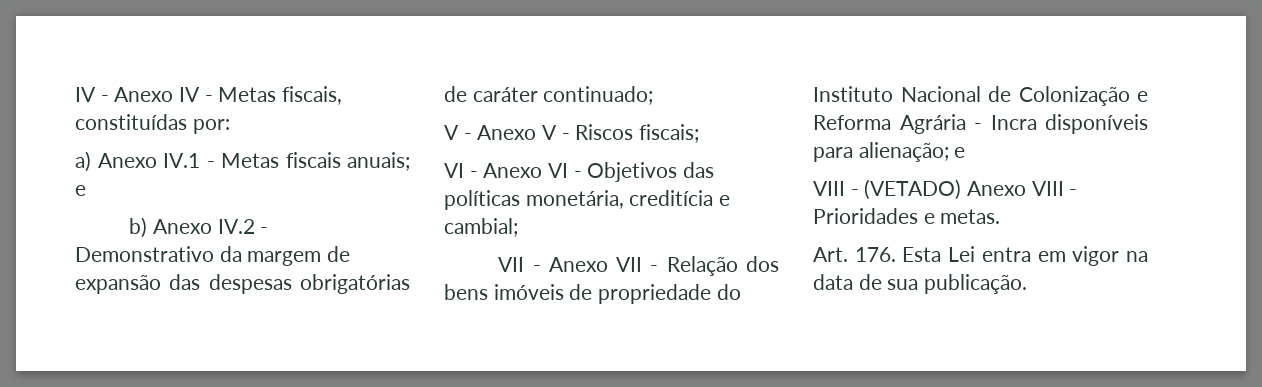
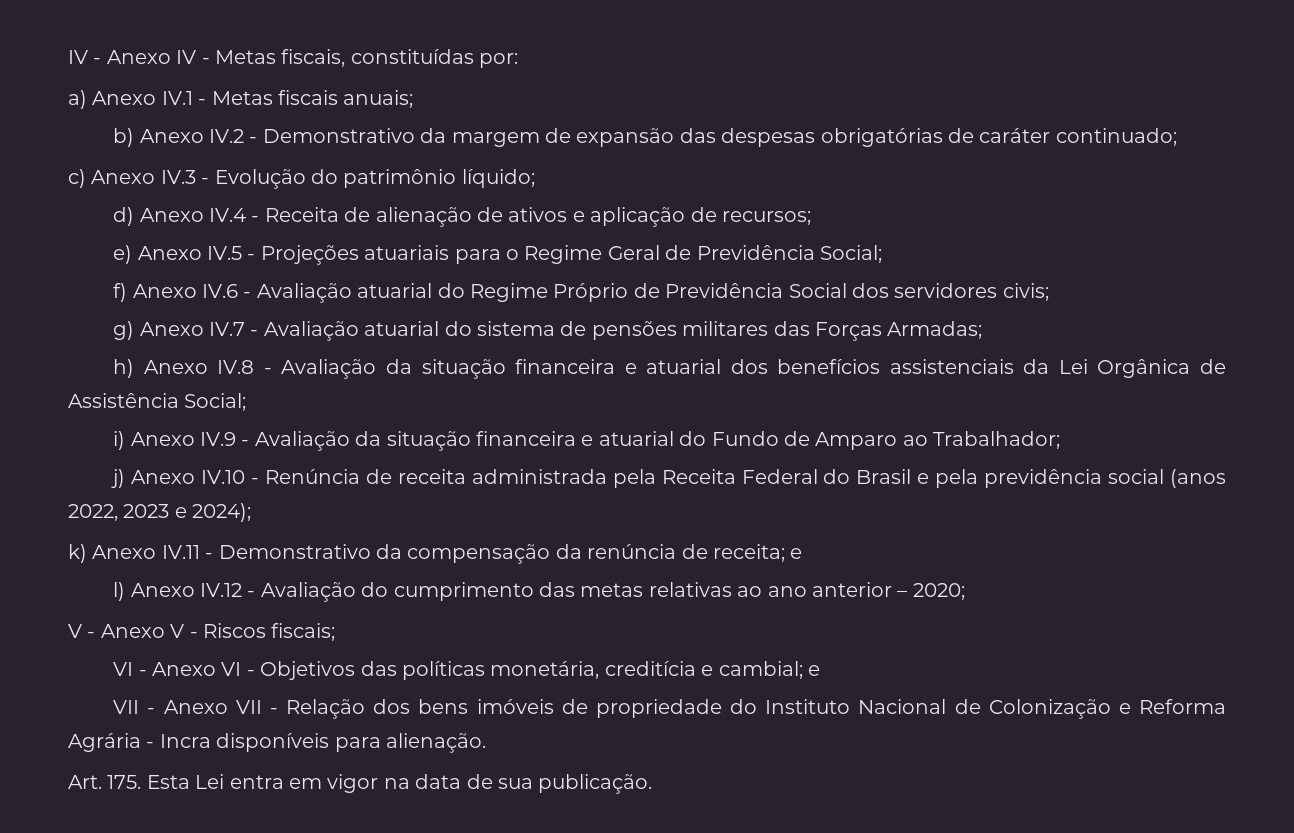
[75,185,86,196] e -> (414, 99) none
(654, 95) none -> [68,169,535,189] [113,207,812,227] [113,245,883,265] [113,283,1049,303] [113,321,983,341] [113,359,1226,379] [68,393,247,411] [113,431,1061,451] [111,469,1227,488] [68,503,252,522] [68,544,803,564] [113,582,965,602] // c) Anexo IV.3 - Evolução do patrimônio líquido; // d) Anexo IV.4 - Receita de alienação de ativos e aplicação de recursos; // e) Anexo IV.5 - Projeções atuariais para o Regime Geral de Previdência Social; // f) Anexo IV.6 - Avaliação atuarial do Regime Próprio de Previdência Social dos servidores civis; // g) Anexo IV.7 - Avaliação atuarial do sistema de pensões militares das Forças Armadas; // h) Anexo IV.8 - Avaliação da situação financeira e atuarial dos benefícios assistenciais da Lei Orgânica de Assistência Social; // i) Anexo IV.9 - Avaliação da situação financeira e atuarial do Fundo de Amparo ao Trabalhador; // j) Anexo IV.10 - Renúncia de receita administrada pela Receita Federal do Brasil e pela previdência social (anos 2022, 2023 e 2024); // k) Anexo IV.11 - Demonstrativo da compensação da renúncia de receita; e // l) Anexo IV.12 - Avaliação do cumprimento das metas relativas ao ano anterior – 2020;
(518, 227) none -> [808,665,821,676] e
[858,142,966,162] [813,179,1078,200] [813,208,1001,224] alienação; e // VIII - (VETADO) Anexo VIII - Prioridades e metas. -> [386,733,486,753] alienação.
[854,247,896,262] 176. -> [107,775,142,789] 175.

